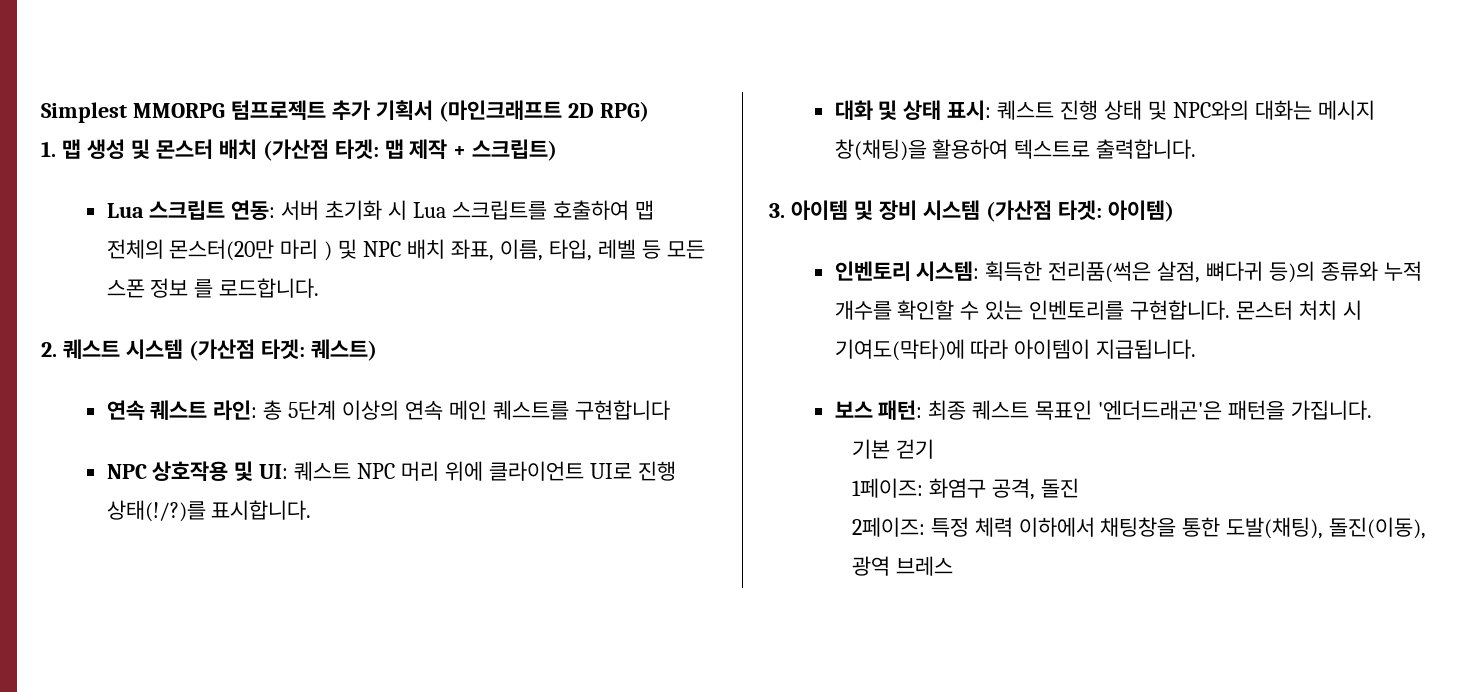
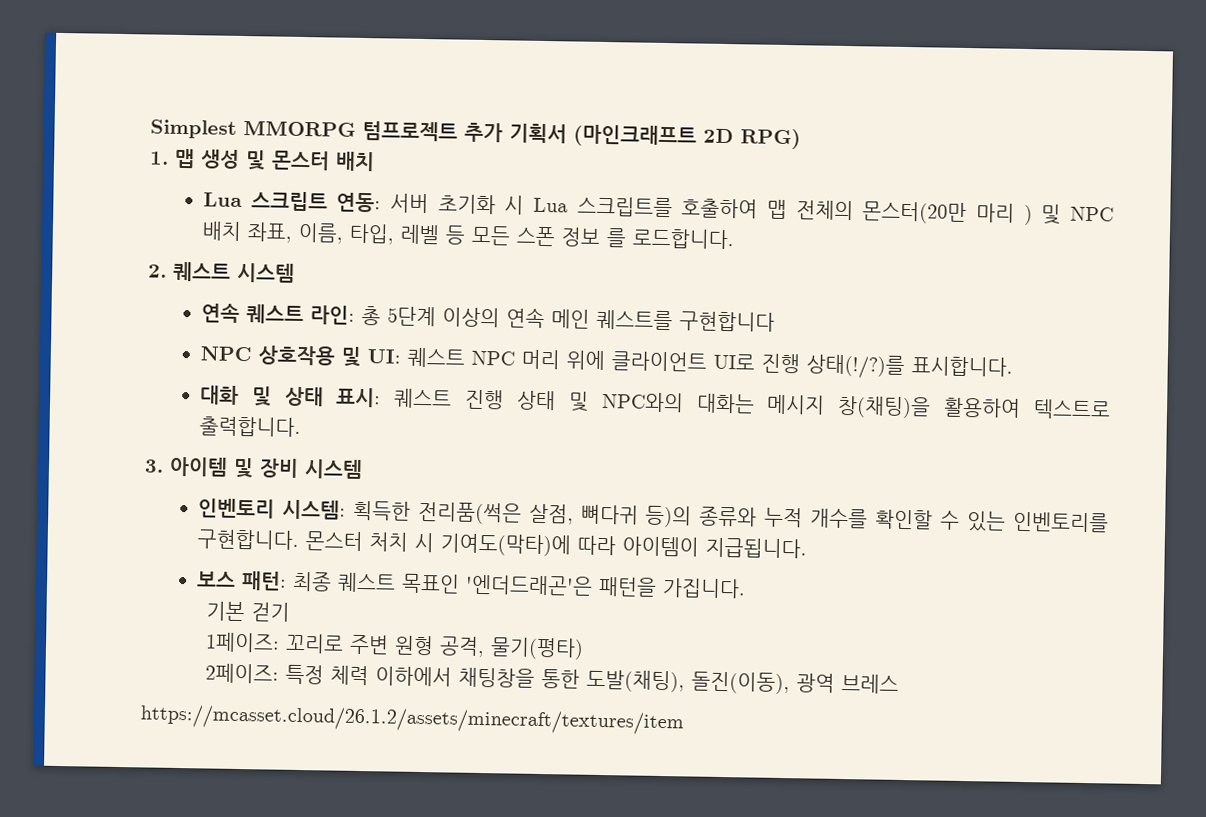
[262,139,558,161] (가산점 타겟: 맵 제작 + 스크립트) -> (375, 161) none
[188,339,377,361] (가산점 타겟: 퀘스트) -> (295, 272) none
[985,200,1174,222] (가산점 타겟: 아이템) -> (363, 469) none
[928,478,1079,500] 화염구 공격, 돌진 -> [284,633,584,660] 꼬리로 주변 원형 공격, 물기(평타)
(953, 566) none -> [140,704,684,736] // https://mcasset.cloud/26.1.2/assets/minecraft/textures/item

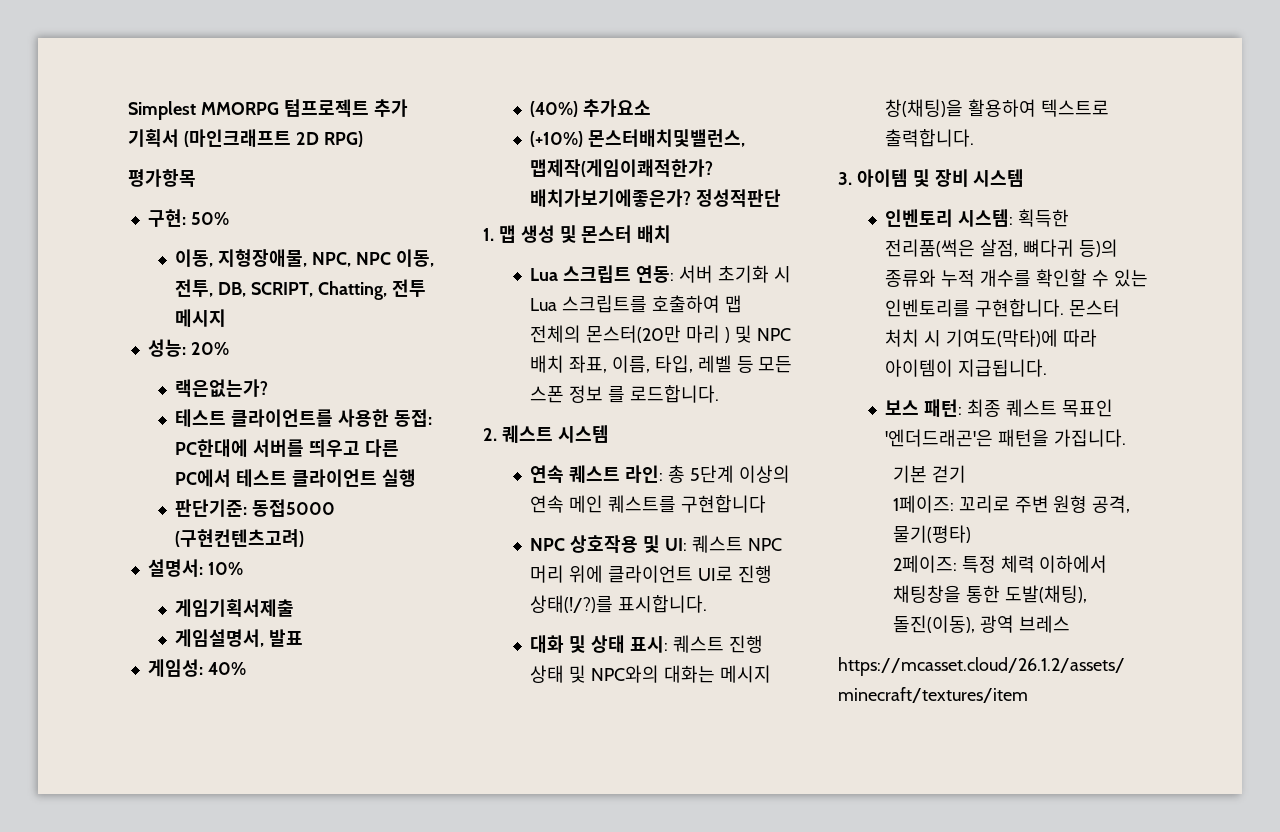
(801, 139) none -> [128,169,196,187] [147,209,229,227] [175,249,434,267] [175,279,426,300] [175,309,227,327] [147,339,229,357] [175,379,269,397] [175,409,432,427] [175,439,399,457] [175,469,416,487] [175,499,336,517] [175,529,305,547] [147,559,243,577] [175,599,295,617] [175,629,304,647] [147,659,246,677] [530,99,652,117] [530,129,746,147] [530,159,714,177] [530,189,782,207] // 평가항목 // 구현: 50% // 이동, 지형장애물, NPC, NPC 이동, 전투, DB, SCRIPT, Chatting, 전투 메시지 // 성능: 20% // 랙은없는가? // 테스트 클라이언트를 사용한 동접: PC한대에 서버를 띄우고 다른 PC에서 테스트 클라이언트 실행 // 판단기준: 동접5000 (구현컨텐츠고려) // 설명서: 10% // 게임기획서제출 // 게임설명서, 발표 // 게임성: 40% // (40%) 추가요소 // (+10%) 몬스터배치및밸런스, 맵제작(게임이쾌적한가? 배치가보기에좋은가? 정성적판단

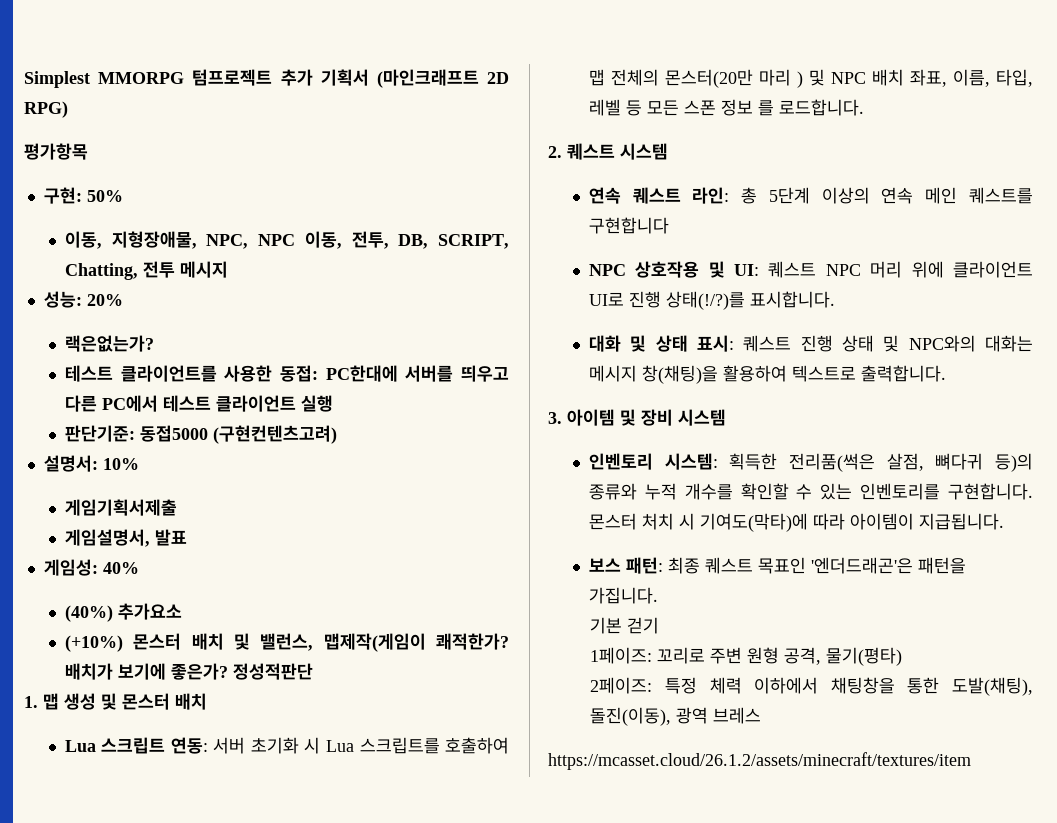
[588,129,746,147] [530,159,714,177] [530,189,692,207] 몬스터배치및밸런스, 맵제작(게임이쾌적한가? 배치가보기에좋은가? -> [133,633,509,652] [64,663,228,680] 몬스터 배치 및 밸런스, 맵제작(게임이 쾌적한가? 배치가 보기에 좋은가?

